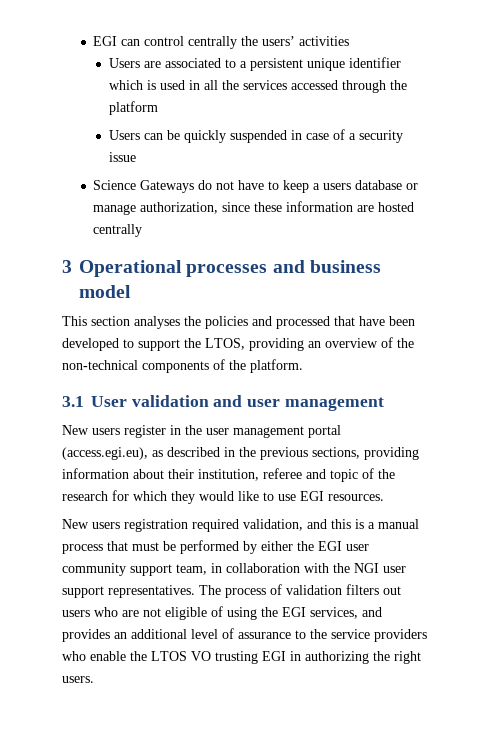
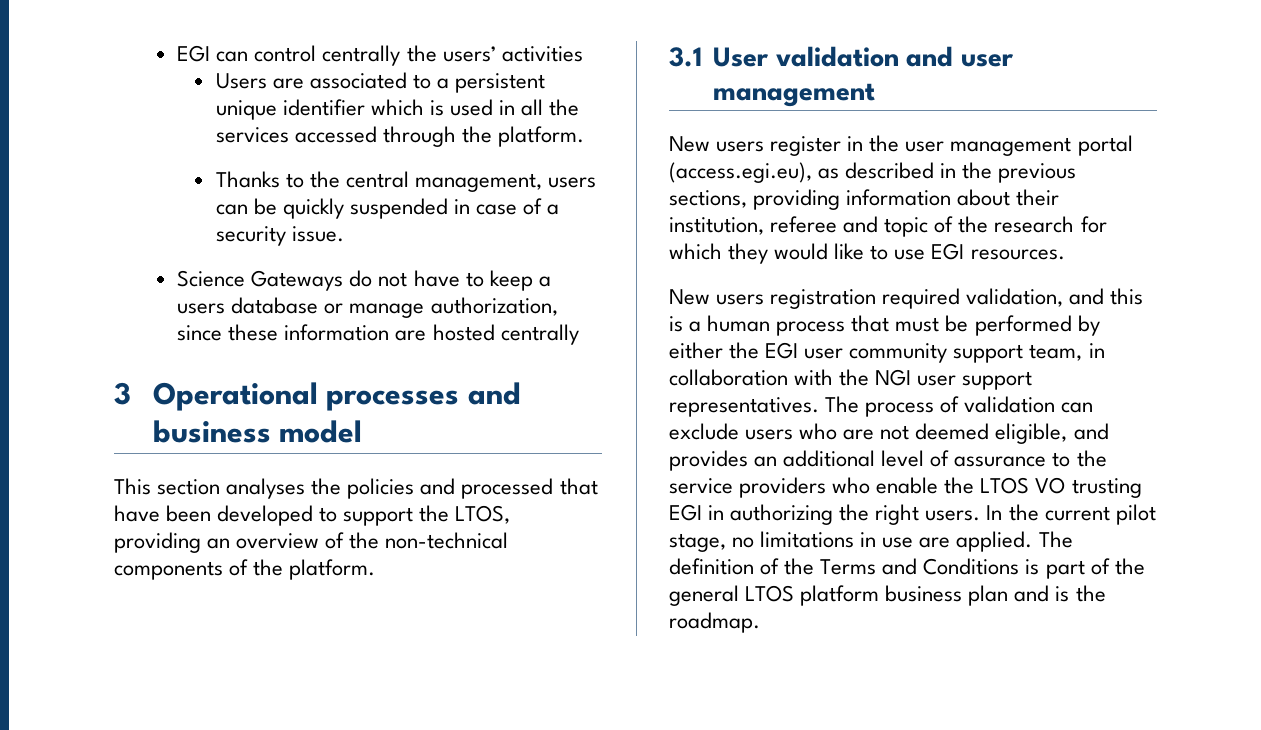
[109,101,159,115] [109,130,141,140] platform // Users -> [498,126,585,147] [215,171,597,192] platform. // Thanks to the central management, users
[109,152,137,162] issue -> [291,226,344,242] issue.
[378,519,419,529] manual -> [707,315,771,332] human
[346,584,401,595] filters out -> [1061,402,1094,413] [669,423,739,440] can exclude
[165,606,358,620] eligible of using the EGI services, -> [915,423,1068,444] deemed eligible,
(94, 679) none -> [986,504,1156,525] [669,531,1073,552] [669,558,1145,579] [669,585,1106,606] [669,612,760,633] In the current pilot stage, no limitations in use are applied. The definition of the Terms and Conditions is part of the general LTOS platform business plan and is the roadmap.

